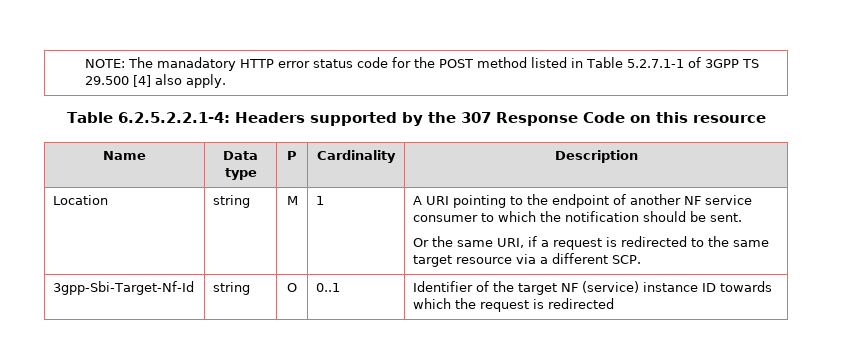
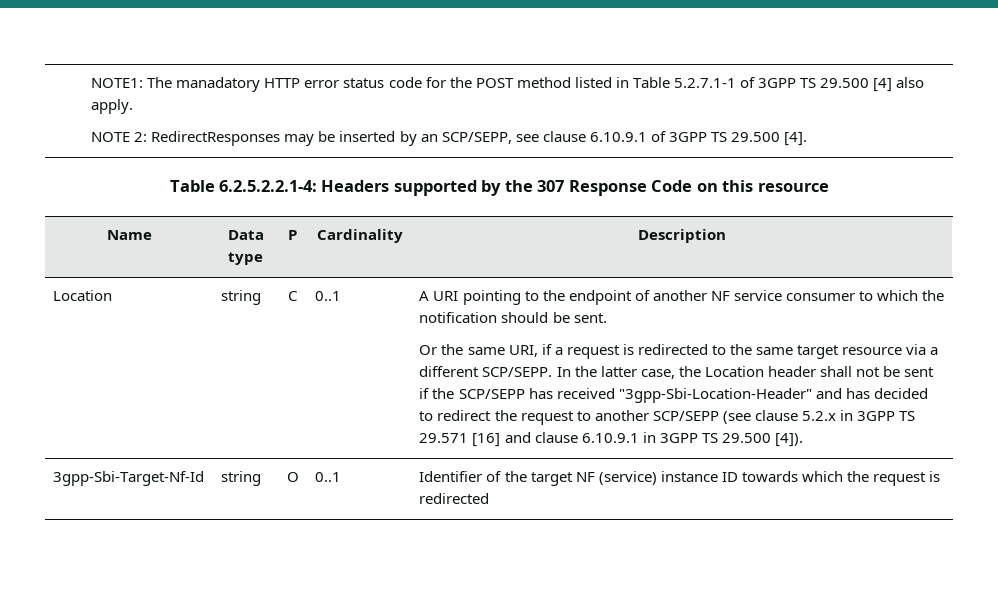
[84,59,125,68] NOTE: -> [91,78,144,88] NOTE1:
(226, 81) none -> [91,131,808,146] // NOTE 2: RedirectResponses may be inserted by an SCP/SEPP, see clause 6.10.9.1 of 3GPP TS 29.500 [4].
[286,196,298,205] [316,196,325,205] M | 1 -> [288,291,298,301] [315,291,342,301] C | 0..1
[612,255,642,264] SCP. -> [482,366,935,379] [419,388,928,403] [419,410,916,425] [419,432,803,447] SCP/SEPP. In the latter case, the Location header shall not be sent if the SCP/SEPP has received "3gpp-Sbi-Location-Header" and has decided to redirect the request to another SCP/SEPP (see clause 5.2.x in 3GPP TS 29.571 [16] and clause 6.10.9.1 in 3GPP TS 29.500 [4]).

